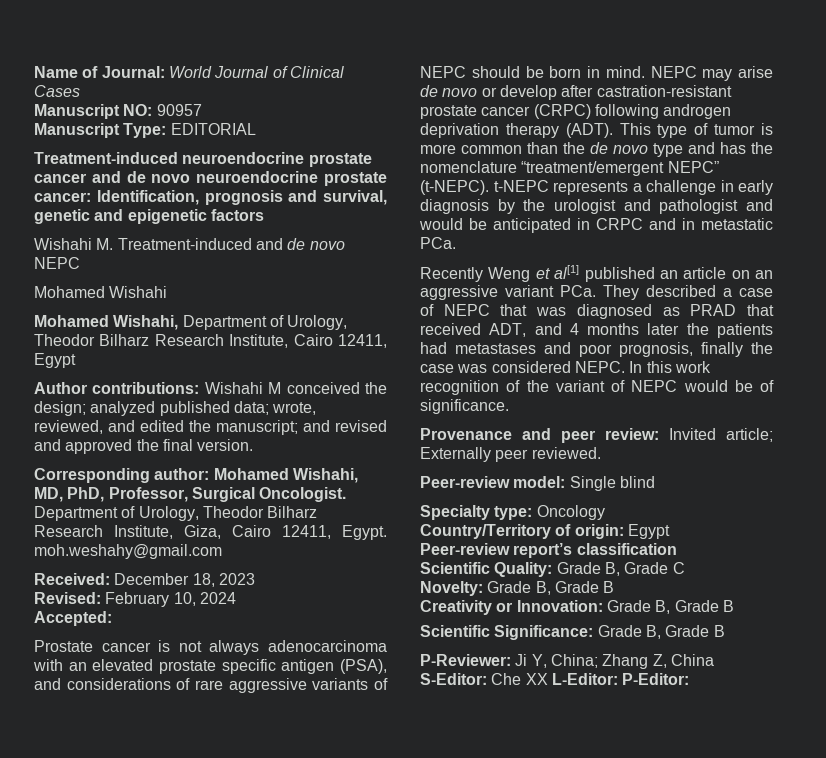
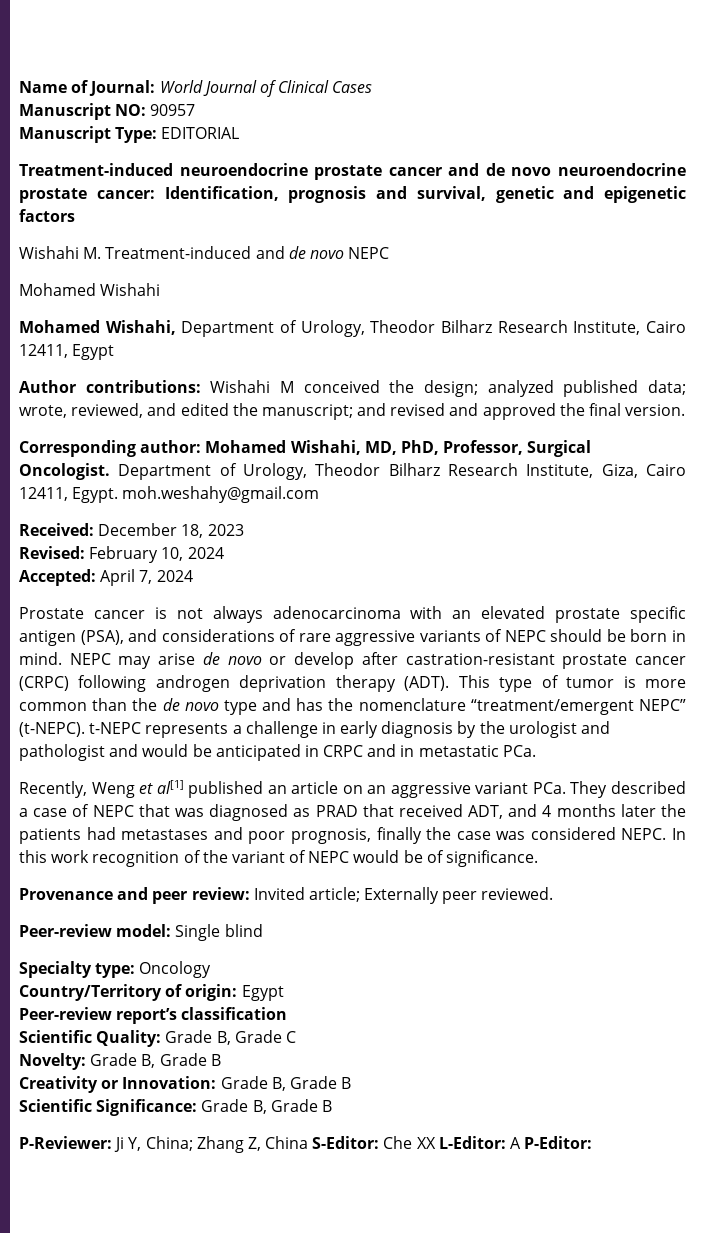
(112, 618) none -> [100,569,193,586] April 7, 2024
[420,267,483,282] Recently -> [19,781,87,798] Recently,
(618, 679) none -> [510,1137,522,1149] A

